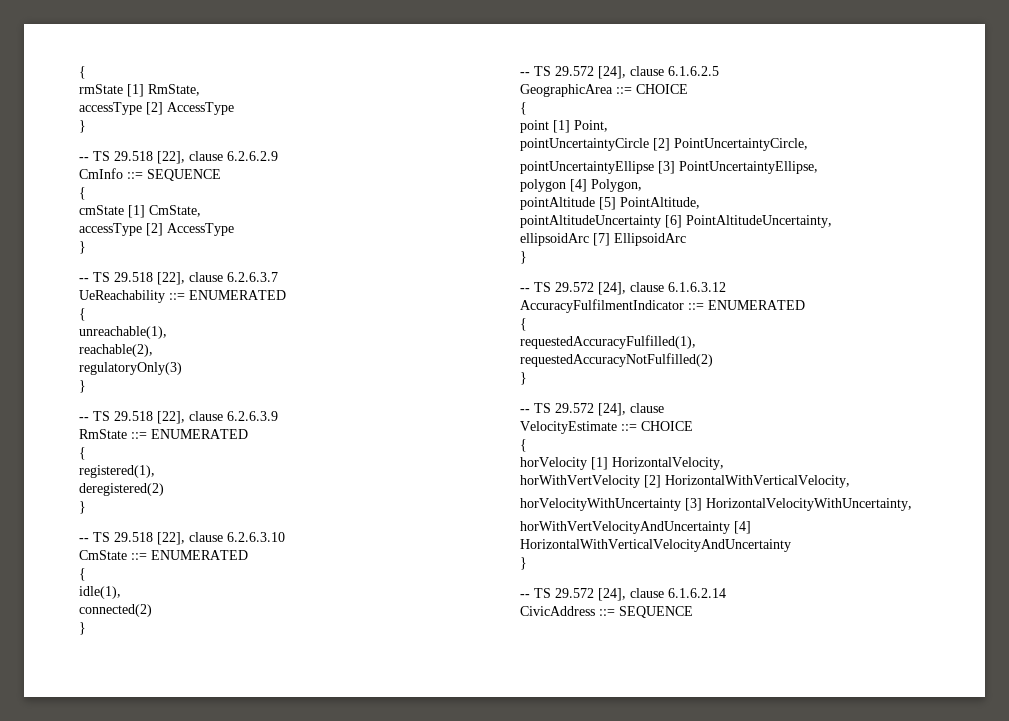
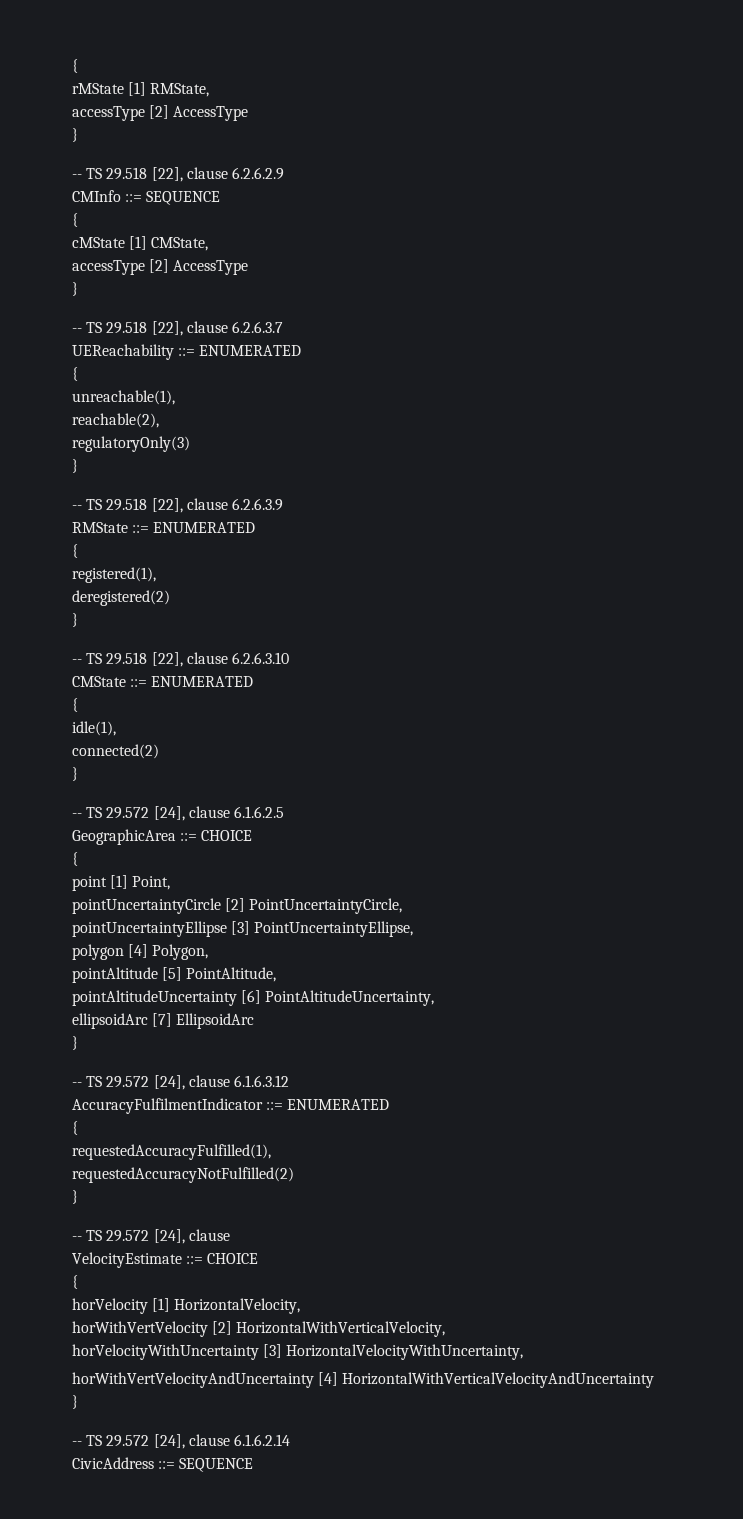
[79,66,86,79] [79,84,200,97] { // rmState [1] RmState, -> [72,59,78,73] [72,82,210,97] { // rMState [1] RMState,
[79,168,123,179] CmInfo -> [72,190,121,202] CMInfo
[79,205,201,218] cmState [1] CmState, -> [72,236,209,251] cMState [1] CMState,
[79,290,165,303] UeReachability -> [72,344,174,360] UEReachability
[79,429,127,439] RmState -> [72,522,128,533] RMState
[79,550,127,560] CmState -> [72,676,126,687] CMState

